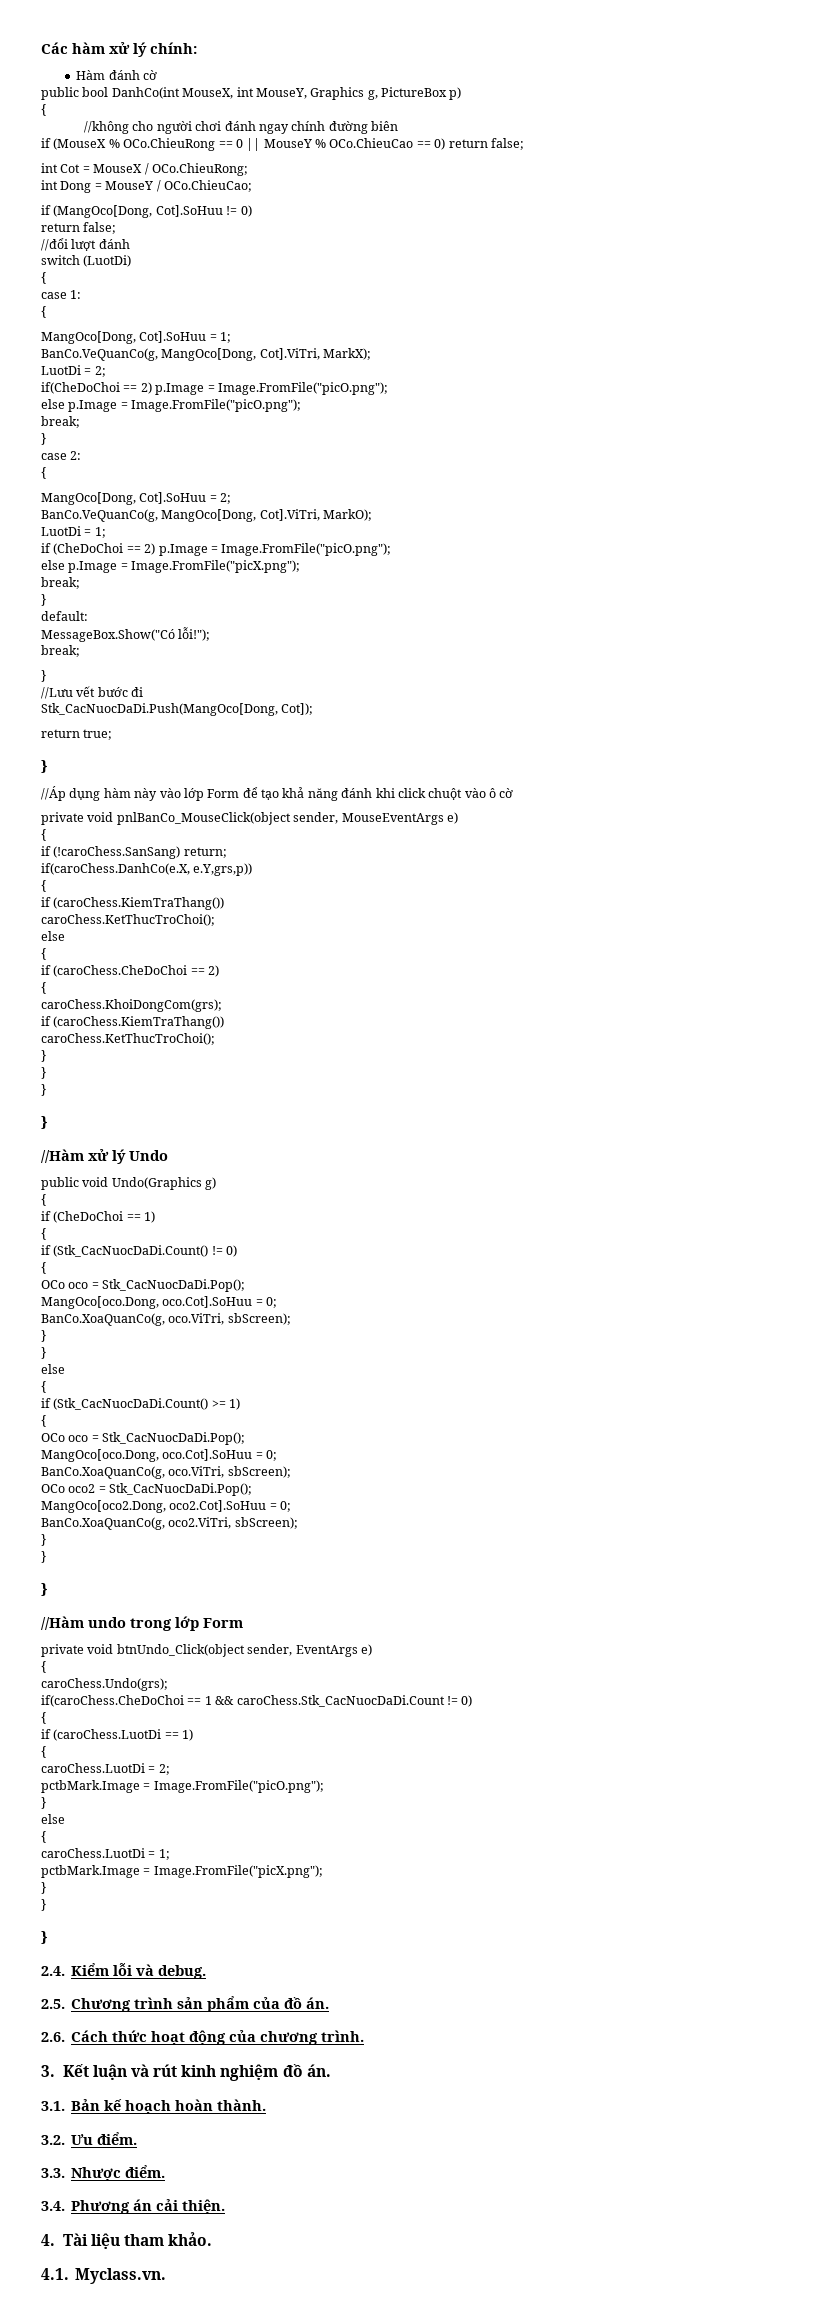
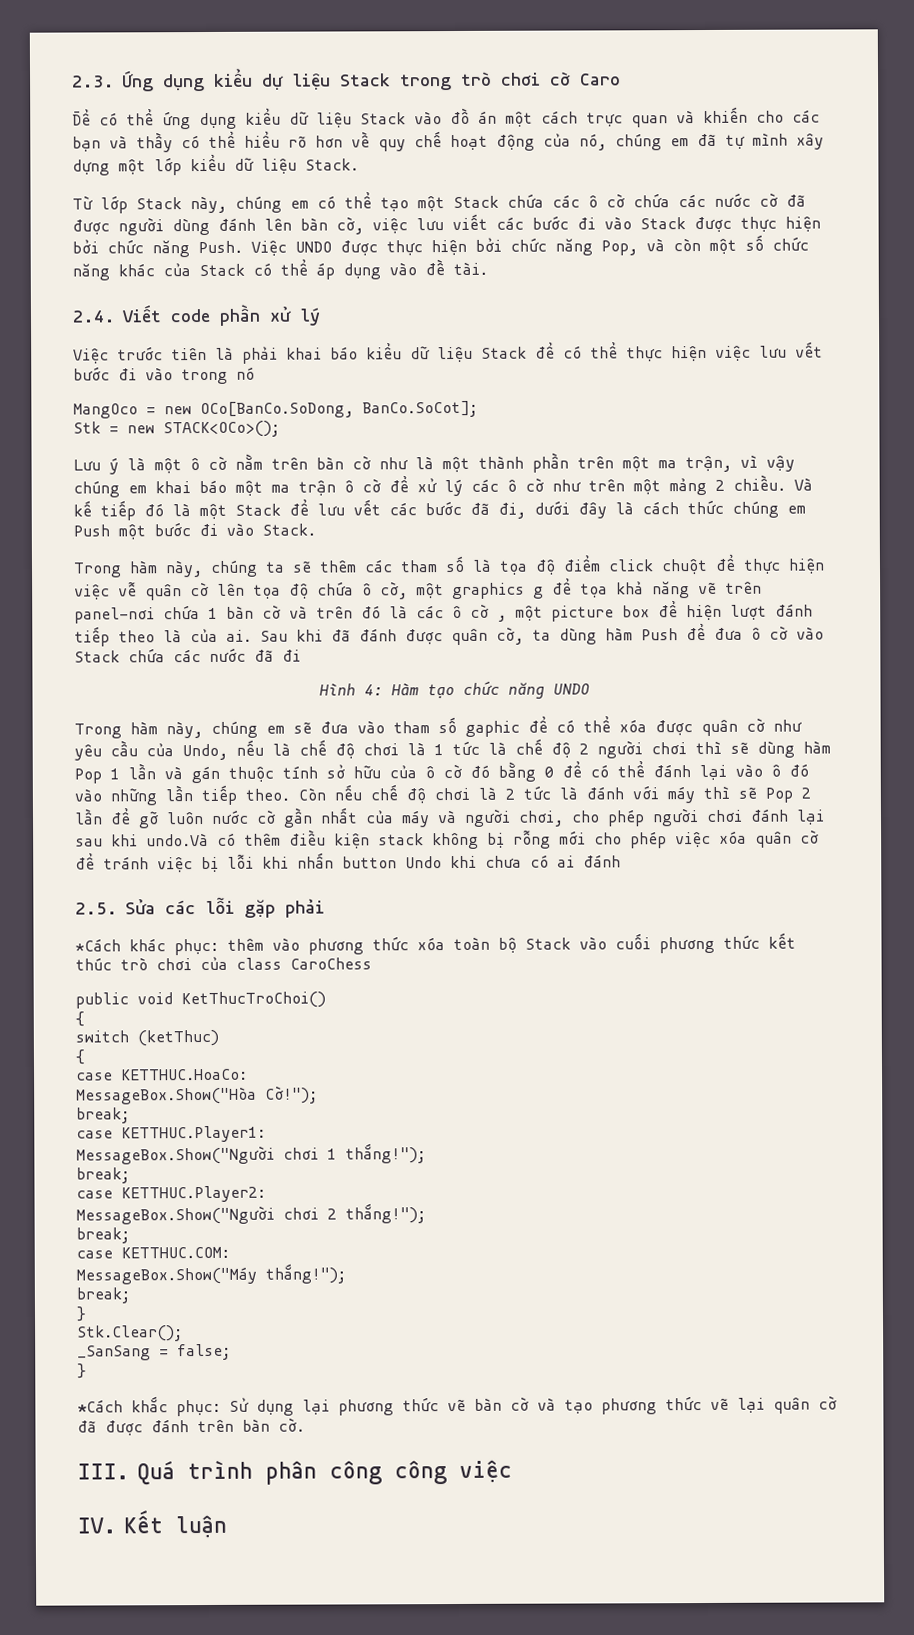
[41,42,197,57] [76,70,158,80] [41,87,462,100] [41,104,46,116] [84,121,399,134] [41,138,524,151] [41,163,248,176] [41,180,252,193] [41,205,252,218] [41,222,117,234] [41,238,130,251] Các hàm xử lý chính: // Hàm đánh cờ // public bool DanhCo(int MouseX, int MouseY, Graphics g, PictureBox p) // { // //không cho người chơi đánh ngay chính đường biên // if (MouseX % OCo.ChieuRong == 0 || MouseY % OCo.ChieuCao == 0) return false; // int Cot = MouseX / OCo.ChieuRong; // int Dong = MouseY / OCo.ChieuCao; // if (MangOco[Dong, Cot].SoHuu != 0) // return false; // //đổi lượt đánh -> [72,68,621,92] [72,106,820,130] [72,130,824,153] [72,153,359,176] [72,191,806,214] [72,213,821,236] [72,234,809,258] [72,258,488,281] [72,304,321,326] [73,341,823,364] [73,366,255,385] [73,400,478,419] [73,420,280,438] [73,452,795,475] [73,474,813,498] [73,498,806,521] [73,522,316,540] [73,553,825,578] [74,577,762,601] [74,600,813,624] [74,623,824,647] [74,647,301,663] [318,680,590,699] [74,715,803,739] [74,738,831,761] [74,760,809,784] [74,784,811,806] [74,807,825,829] [75,829,820,850] [75,852,621,873] [75,896,325,918] [75,932,796,956] [75,956,372,971] [75,991,326,1009] [75,1011,85,1027] 2.3. Ứng dụng kiểu dự liệu Stack trong trò chơi cờ Caro // Để có thể ứng dụng kiểu dữ liệu Stack vào đồ án một cách trực quan và khiến cho các bạn và thầy có thể hiểu rõ hơn về quy chế hoạt động của nó, chúng em đã tự mình xây dựng một lớp kiểu dữ liệu Stack. // Từ lớp Stack này, chúng em có thể tạo một Stack chứa các ô cờ chứa các nước cờ đã được người dùng đánh lên bàn cờ, việc lưu viết các bước đi vào Stack được thực hiện bởi chức năng Push. Việc UNDO được thực hiện bởi chức năng Pop, và còn một số chức năng khác của Stack có thể áp dụng vào đề tài. // 2.4. Viết code phần xử lý // Việc trước tiên là phải khai báo kiểu dữ liệu Stack để có thể thực hiện việc lưu vết bước đi vào trong nó // MangOco = new OCo[BanCo.SoDong, BanCo.SoCot]; // Stk = new STACK<OCo>(); // Lưu ý là một ô cờ nằm trên bàn cờ như là một thành phần trên một ma trận, vì vậy chúng em khai báo một ma trận ô cờ để xử lý các ô cờ như trên một mảng 2 chiều. Và kế tiếp đó là một Stack để lưu vết các bước đã đi, dưới đây là cách thức chúng em Push một bước đi vào Stack. // Trong hàm này, chúng ta sẽ thêm các tham số là tọa độ điểm click chuột để thực hiện việc vễ quân cờ lên tọa độ chứa ô cờ, một graphics g để tọa khả năng vẽ trên panel-nơi chứa 1 bàn cờ và trên đó là các ô cờ , một picture box để hiện lượt đánh tiếp theo là của ai. Sau khi đã đánh được quân cờ, ta dùng hàm Push để đưa ô cờ vào Stack chứa các nước đã đi // Hình 4: Hàm tạo chức năng UNDO // Trong hàm này, chúng em sẽ đưa vào tham số gaphic để có thể xóa được quân cờ như yêu cầu của Undo, nếu là chế độ chơi là 1 tức là chế độ 2 người chơi thì sẽ dùng hàm Pop 1 lần và gán thuộc tính sở hữu của ô cờ đó bằng 0 để có thể đánh lại vào ô đó vào những lần tiếp theo. Còn nếu chế độ chơi là 2 tức là đánh với máy thì sẽ Pop 2 lần để gỡ luôn nước cờ gần nhất của máy và người chơi, cho phép người chơi đánh lại sau khi undo.Và có thêm điều kiện stack không bị rỗng mới cho phép việc xóa quân cờ để tránh việc bị lỗi khi nhấn button Undo khi chưa có ai đánh // 2.5. Sửa các lỗi gặp phải // *Cách khác phục: thêm vào phương thức xóa toàn bộ Stack vào cuối phương thức kết thúc trò chơi của class CaroChess // public void KetThucTroChoi() // {
[83,255,132,267] (LuotDi) -> [137,1029,219,1047] (ketThuc)
[70,290,82,299] [41,306,46,318] [41,331,232,344] [41,348,372,361] [41,365,106,377] [41,382,388,395] [41,399,302,412] [41,416,80,428] [41,433,46,445] [41,451,82,460] [41,467,46,479] [41,492,232,505] [41,509,373,522] [41,526,106,538] [41,543,392,556] [41,560,301,573] [41,577,80,589] [41,594,46,606] [41,611,88,621] [41,627,211,642] [41,645,80,657] [41,670,46,682] [41,686,144,699] [41,703,314,716] [41,729,113,740] [41,760,47,773] [41,786,514,801] [41,812,458,825] [41,829,46,841] [41,846,227,859] [41,863,253,876] [41,880,46,892] [41,897,225,910] [41,914,215,926] [41,931,65,941] [41,948,46,960] [41,965,220,977] [41,982,46,994] [41,999,222,1012] [41,1016,225,1029] [41,1033,215,1045] [41,1050,46,1062] [41,1067,46,1079] [41,1084,46,1096] [41,1116,47,1129] [41,1149,168,1164] [41,1177,217,1190] [41,1194,46,1206] [41,1211,156,1223] [41,1228,46,1240] [41,1245,238,1257] [41,1262,46,1274] [41,1279,246,1292] [41,1296,278,1309] [41,1313,291,1326] [41,1330,46,1342] [41,1347,46,1359] [41,1364,65,1374] [41,1381,46,1393] [41,1398,241,1410] [41,1415,46,1427] [41,1432,246,1445] [41,1449,278,1462] [41,1466,291,1479] [41,1483,253,1496] [41,1500,292,1513] [41,1517,298,1530] [41,1534,46,1546] [41,1551,46,1563] [41,1583,47,1596] [41,1616,243,1631] [41,1644,372,1657] [41,1661,46,1673] [41,1678,168,1691] [41,1695,473,1707] [41,1712,46,1724] [41,1729,194,1741] [41,1746,46,1758] [41,1763,170,1775] [41,1780,324,1793] [41,1797,46,1809] [41,1814,65,1824] [41,1831,46,1843] [41,1848,170,1860] [41,1865,323,1878] [41,1882,46,1894] [41,1899,46,1911] [41,1931,47,1944] [41,1963,207,1979] [41,1996,330,2012] [41,2030,365,2045] [41,2064,331,2081] [41,2099,267,2114] [41,2132,138,2145] [41,2165,166,2181] [41,2199,226,2214] [41,2232,213,2249] [41,2268,167,2284] 1: // { // MangOco[Dong, Cot].SoHuu = 1; // BanCo.VeQuanCo(g, MangOco[Dong, Cot].ViTri, MarkX); // LuotDi = 2; // if(CheDoChoi == 2) p.Image = Image.FromFile("picO.png"); // else p.Image = Image.FromFile("picO.png"); // break; // } // case 2: // { // MangOco[Dong, Cot].SoHuu = 2; // BanCo.VeQuanCo(g, MangOco[Dong, Cot].ViTri, MarkO); // LuotDi = 1; // if (CheDoChoi == 2) p.Image = Image.FromFile("picO.png"); // else p.Image = Image.FromFile("picX.png"); // break; // } // default: // MessageBox.Show("Có lỗi!"); // break; // } // //Lưu vết bước đi // Stk_CacNuocDaDi.Push(MangOco[Dong, Cot]); // return true; // } // //Áp dụng hàm này vào lớp Form để tạo khả năng đánh khi click chuột vào ô cờ // private void pnlBanCo_MouseClick(object sender, MouseEventArgs e) // { // if (!caroChess.SanSang) return; // if(caroChess.DanhCo(e.X, e.Y,grs,p)) // { // if (caroChess.KiemTraThang()) // caroChess.KetThucTroChoi(); // else // { // if (caroChess.CheDoChoi == 2) // { // caroChess.KhoiDongCom(grs); // if (caroChess.KiemTraThang()) // caroChess.KetThucTroChoi(); // } // } // } // } // //Hàm xử lý Undo // public void Undo(Graphics g) // { // if (CheDoChoi == 1) // { // if (Stk_CacNuocDaDi.Count() != 0) // { // OCo oco = Stk_CacNuocDaDi.Pop(); // MangOco[oco.Dong, oco.Cot].SoHuu = 0; // BanCo.XoaQuanCo(g, oco.ViTri, sbScreen); // } // } // else // { // if (Stk_CacNuocDaDi.Count() >= 1) // { // OCo oco = Stk_CacNuocDaDi.Pop(); // MangOco[oco.Dong, oco.Cot].SoHuu = 0; // BanCo.XoaQuanCo(g, oco.ViTri, sbScreen); // OCo oco2 = Stk_CacNuocDaDi.Pop(); // MangOco[oco2.Dong, oco2.Cot].SoHuu = 0; // BanCo.XoaQuanCo(g, oco2.ViTri, sbScreen); // } // } // } // //Hàm undo trong lớp Form // private void btnUndo_Click(object sender, EventArgs e) // { // caroChess.Undo(grs); // if(caroChess.CheDoChoi == 1 && caroChess.Stk_CacNuocDaDi.Count != 0) // { // if (caroChess.LuotDi == 1) // { // caroChess.LuotDi = 2; // pctbMark.Image = Image.FromFile("picO.png"); // } // else // { // caroChess.LuotDi = 1; // pctbMark.Image = Image.FromFile("picX.png"); // } // } // } // 2.4. Kiểm lỗi và debug. // 2.5. Chương trình sản phẩm của đồ án. // 2.6. Cách thức hoạt động của chương trình. // 3. Kết luận và rút kinh nghiệm đồ án. // 3.1. Bản kế hoạch hoàn thành. // 3.2. Ưu điểm. // 3.3. Nhược điểm. // 3.4. Phương án cải thiện. // 4. Tài liệu tham khảo. // 4.1. Myclass.vn. -> [121,1068,248,1081] [76,1085,318,1105] [76,1107,130,1124] [76,1125,266,1143] [76,1143,426,1165] [76,1167,130,1184] [76,1185,266,1203] [76,1203,426,1225] [76,1227,130,1244] [76,1246,230,1259] [76,1263,346,1285] [76,1287,130,1304] [76,1306,87,1322] [77,1325,183,1342] [77,1343,231,1361] [77,1363,87,1379] [77,1395,838,1417] [77,1417,305,1436] [77,1459,512,1486] [77,1510,227,1539] KETTHUC.HoaCo: // MessageBox.Show("Hòa Cờ!"); // break; // case KETTHUC.Player1: // MessageBox.Show("Người chơi 1 thắng!"); // break; // case KETTHUC.Player2: // MessageBox.Show("Người chơi 2 thắng!"); // break; // case KETTHUC.COM: // MessageBox.Show("Máy thắng!"); // break; // } // Stk.Clear(); // _SanSang = false; // } // *Cách khắc phục: Sử dụng lại phương thức vẽ bàn cờ và tạo phương thức vẽ lại quân cờ đã được đánh trên bàn cờ. // III. Quá trình phân công công việc // IV. Kết luận

